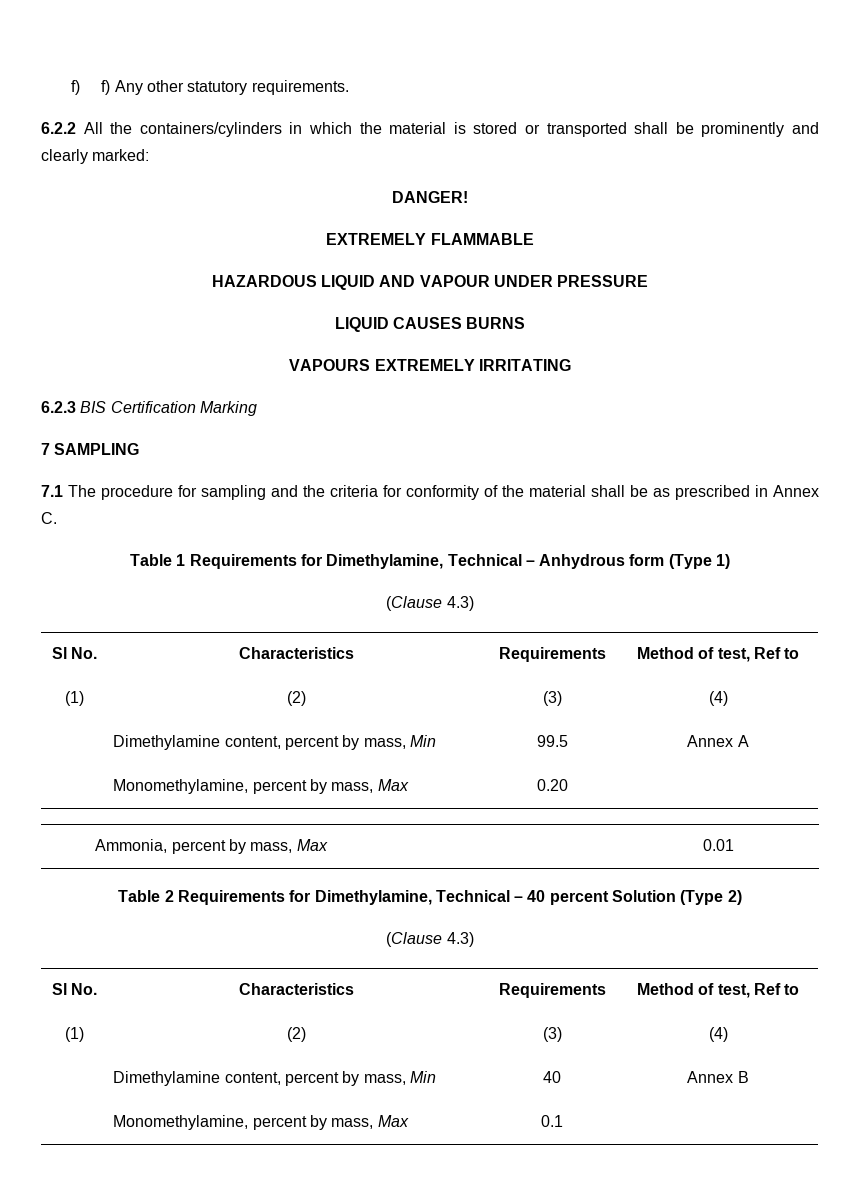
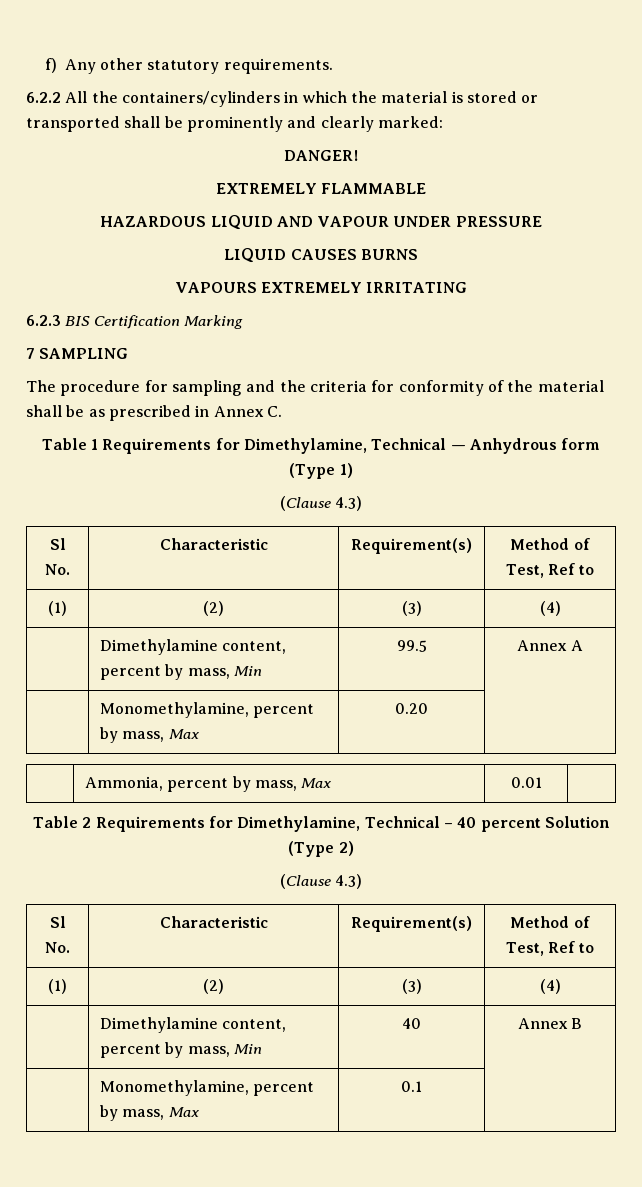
[71,80,111,95] f) f) -> [44,58,57,73] f)
[41,485,63,497] 7.1 -> (129, 353) none
[525,560,535,566] – -> [450,445,466,450] —
[239,647,354,659] [498,647,606,662] [636,647,750,662] Characteristics | Requirements | Method of test, -> [159,538,268,550] [351,538,473,554] [510,538,590,550] [505,564,544,578] Characteristic | Requirement(s) | Method of Test,
[239,983,354,995] [498,983,606,998] [636,983,750,998] Characteristics | Requirements | Method of test, -> [159,916,268,928] [351,916,473,932] [510,916,590,928] [505,942,544,956] Characteristic | Requirement(s) | Method of Test,

